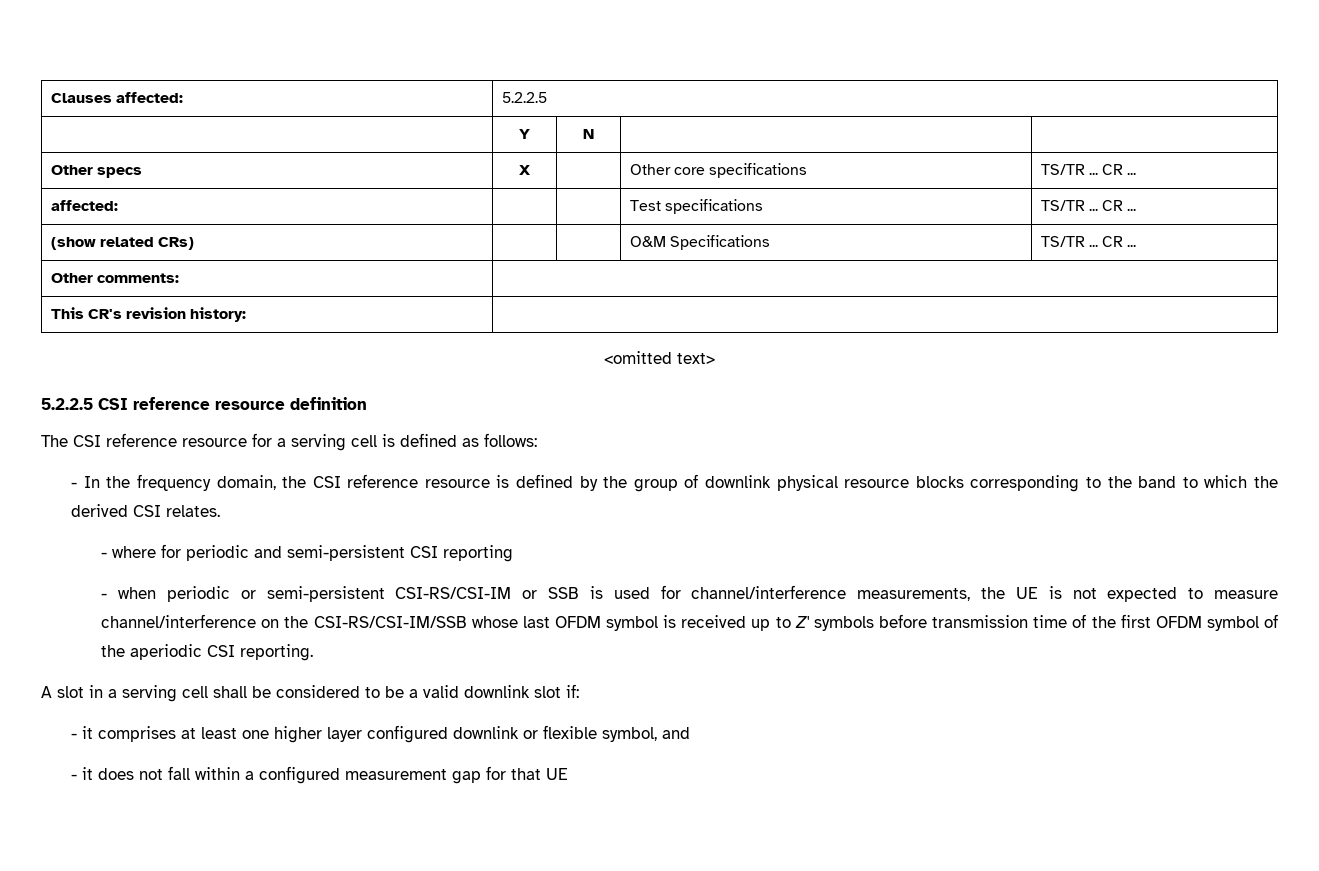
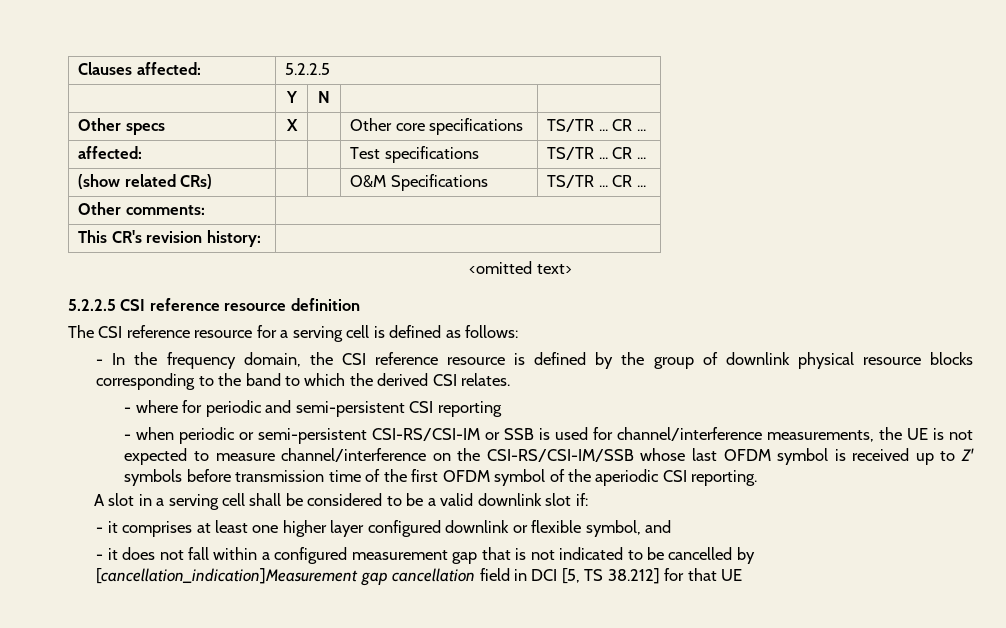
(482, 777) none -> [481,547,755,564] [96,568,660,586] that is not indicated to be cancelled by [cancellation_indication]Measurement gap cancellation field in DCI [5, TS 38.212]

